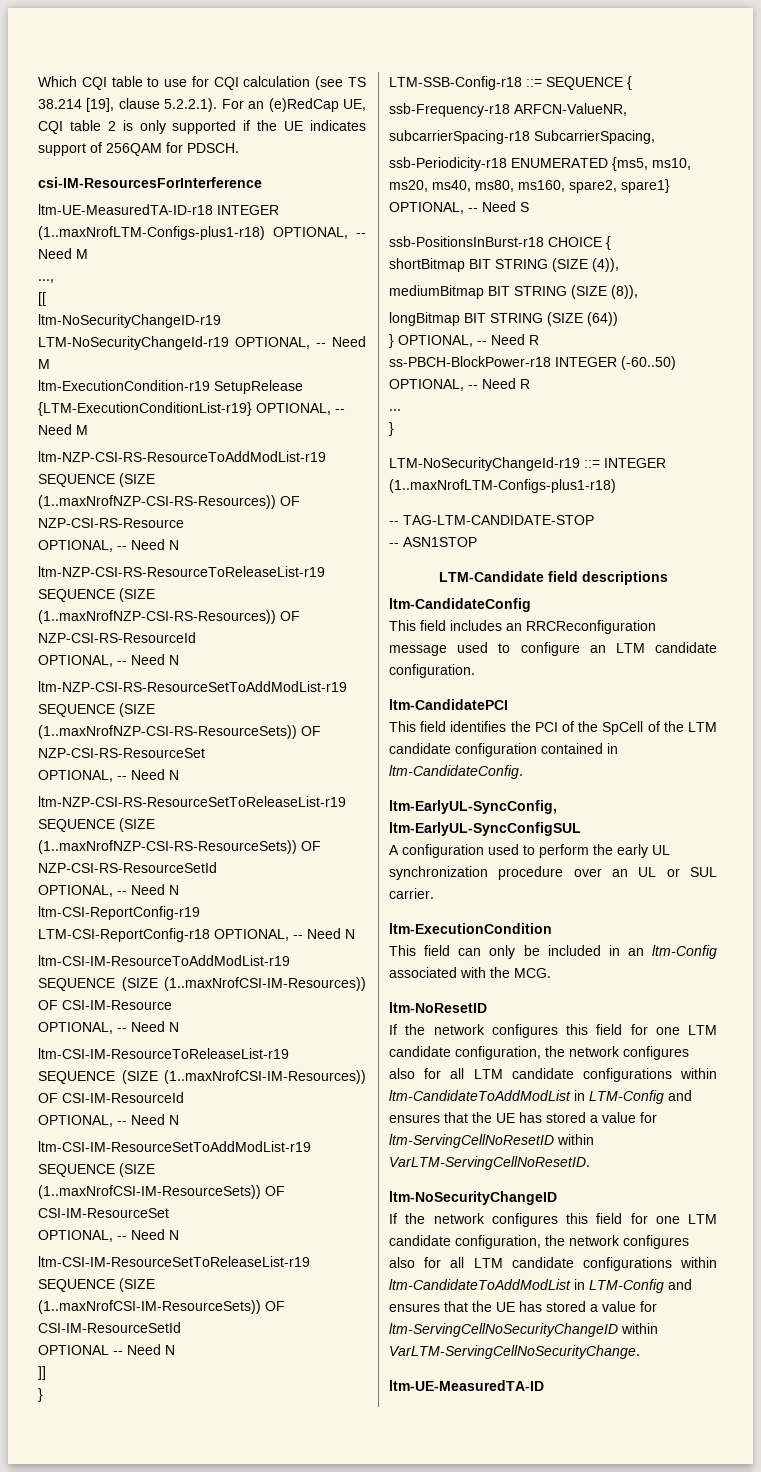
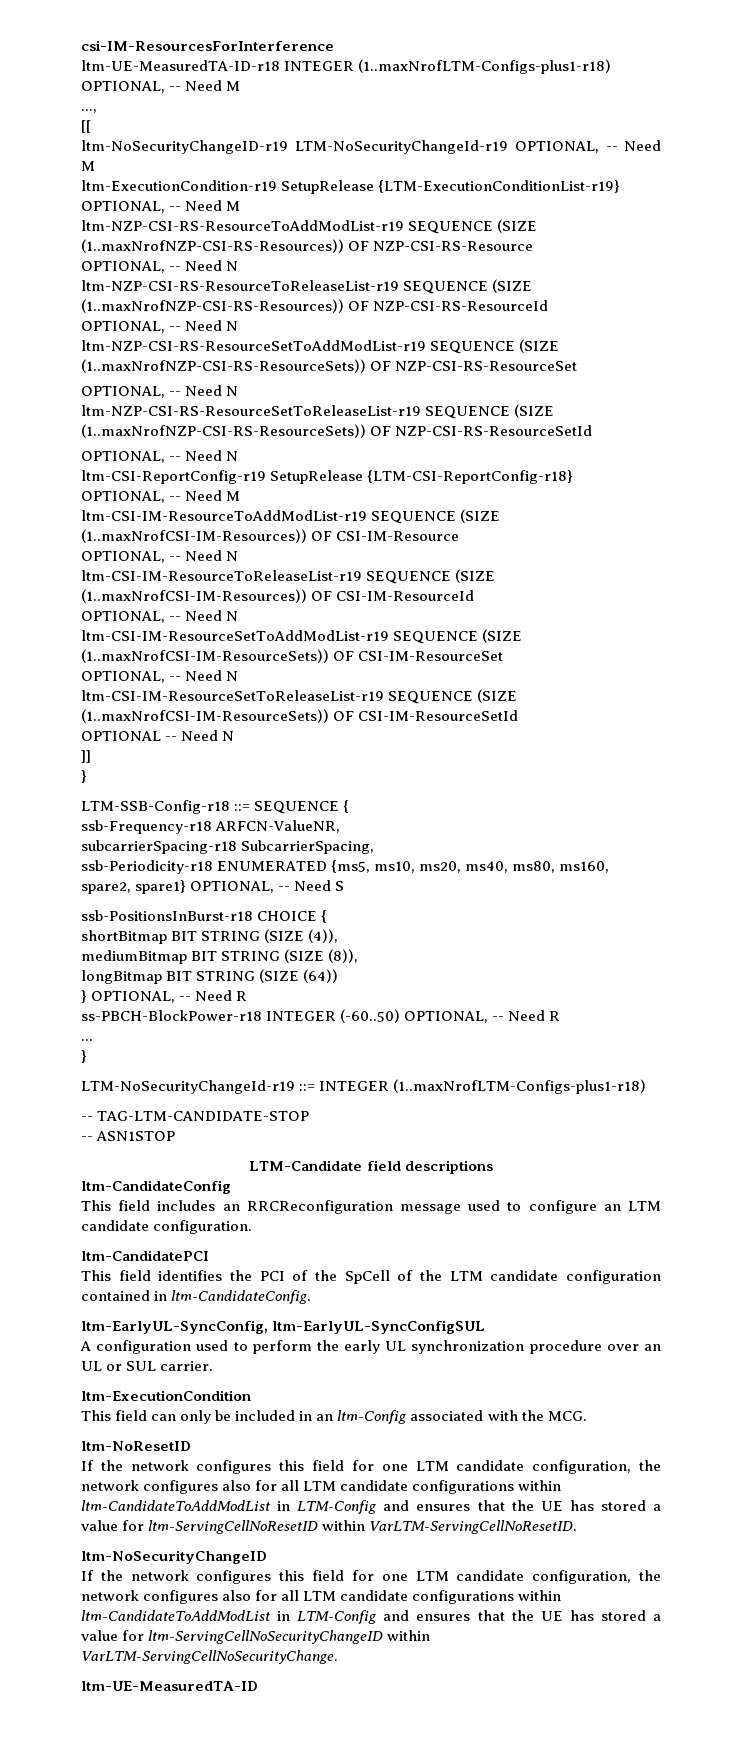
[38,76,366,90] [38,98,366,112] [38,120,366,134] [38,142,239,156] Which CQI table to use for CQI calculation (see TS 38.214 [19], clause 5.2.2.1). For an (e)RedCap UE, CQI table 2 is only supported if the UE indicates support of 256QAM for PDSCH. // -> (81, 45) none
[38,928,355,942] LTM-CSI-ReportConfig-r18 OPTIONAL, -- Need N -> [270,470,574,484] [81,490,241,503] SetupRelease {LTM-CSI-ReportConfig-r18} OPTIONAL, -- Need M

